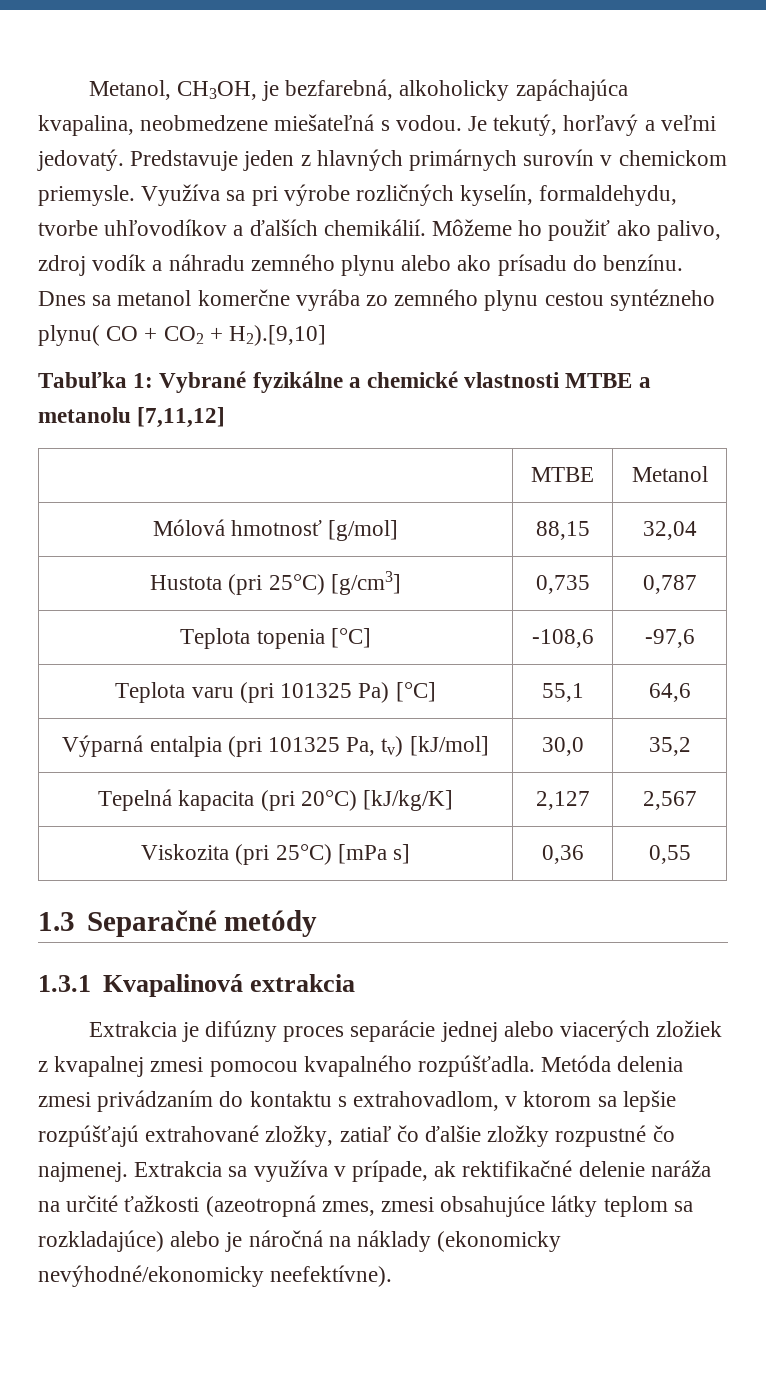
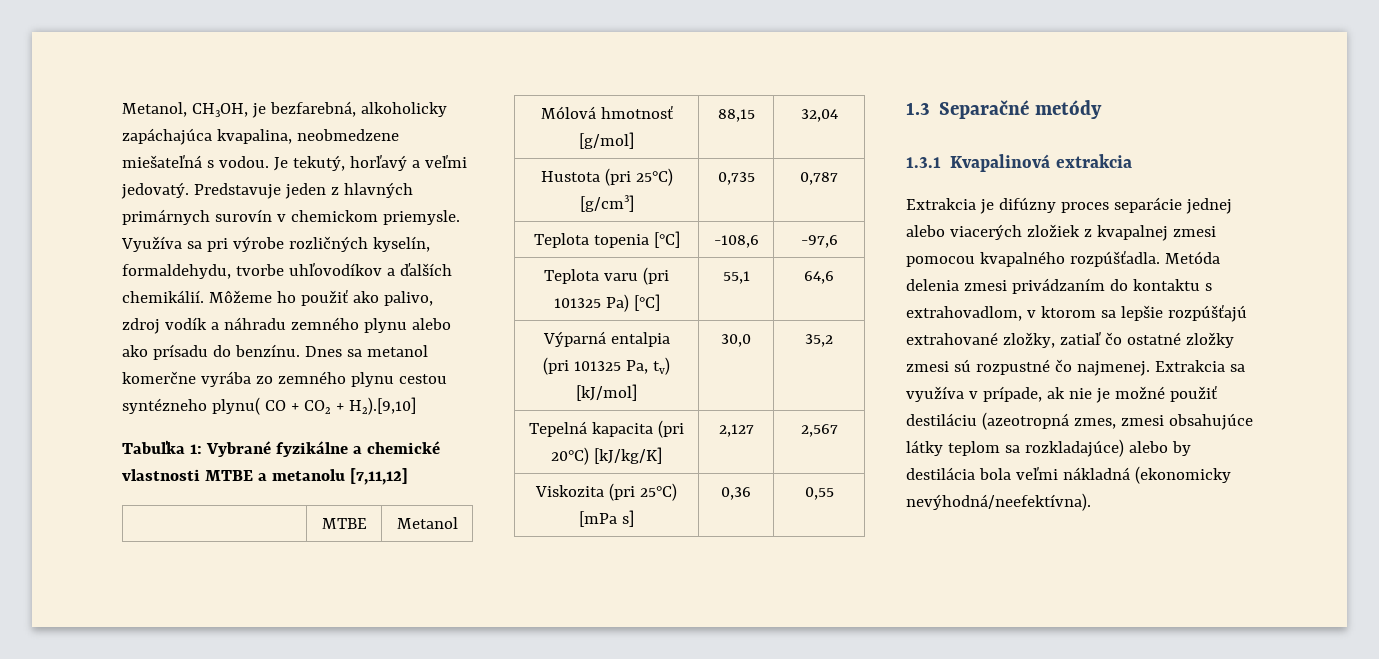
[425,1125,550,1147] ďalšie zložky -> [1126,332,1234,348] [906,359,971,372] ostatné zložky zmesi sú
[462,1160,711,1177] [38,1195,200,1212] rektifikačné delenie naráža na určité ťažkosti -> [1068,385,1218,403] [906,413,977,426] nie je možné použiť destiláciu
[225,1230,562,1252] [38,1265,393,1287] je náročná na náklady (ekonomicky nevýhodné/ekonomicky neefektívne). -> [1171,441,1191,456] [906,466,1231,484] [906,493,1091,511] by destilácia bola veľmi nákladná (ekonomicky nevýhodná/neefektívna).

